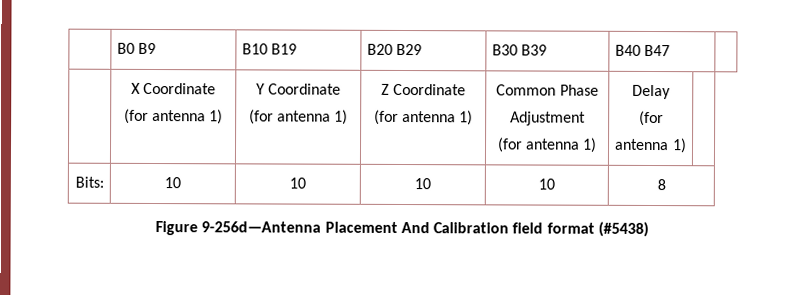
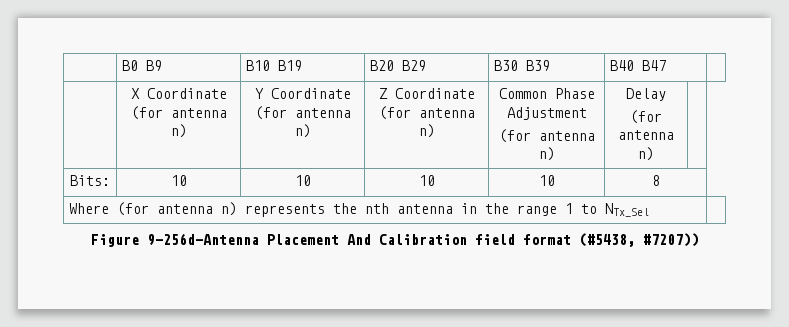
[209,109,224,125] 1) -> [170,124,187,138] n)
[334,109,349,125] 1) -> [294,124,311,138] n)
[459,110,474,126] 1) -> [418,124,435,138] n)
[582,137,598,153] 1) -> [538,147,555,161] n)
[671,138,687,154] 1) -> [638,147,654,161] n)
(666, 185) none -> [69,202,650,217] // Where (for antenna n) represents the nth antenna in the range 1 to NTx_Sel |
[598,221,650,237] (#5438) -> [578,233,699,247] (#5438, #7207))

